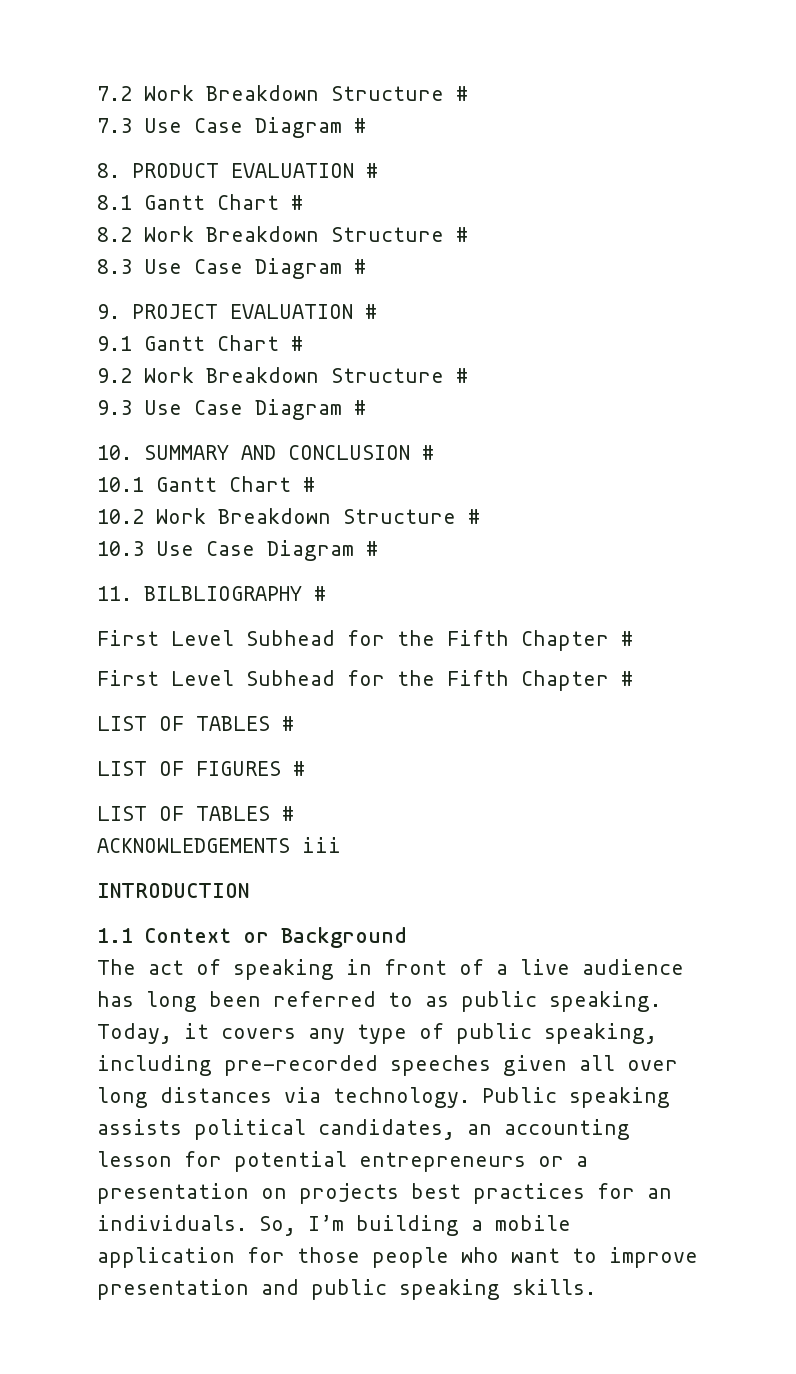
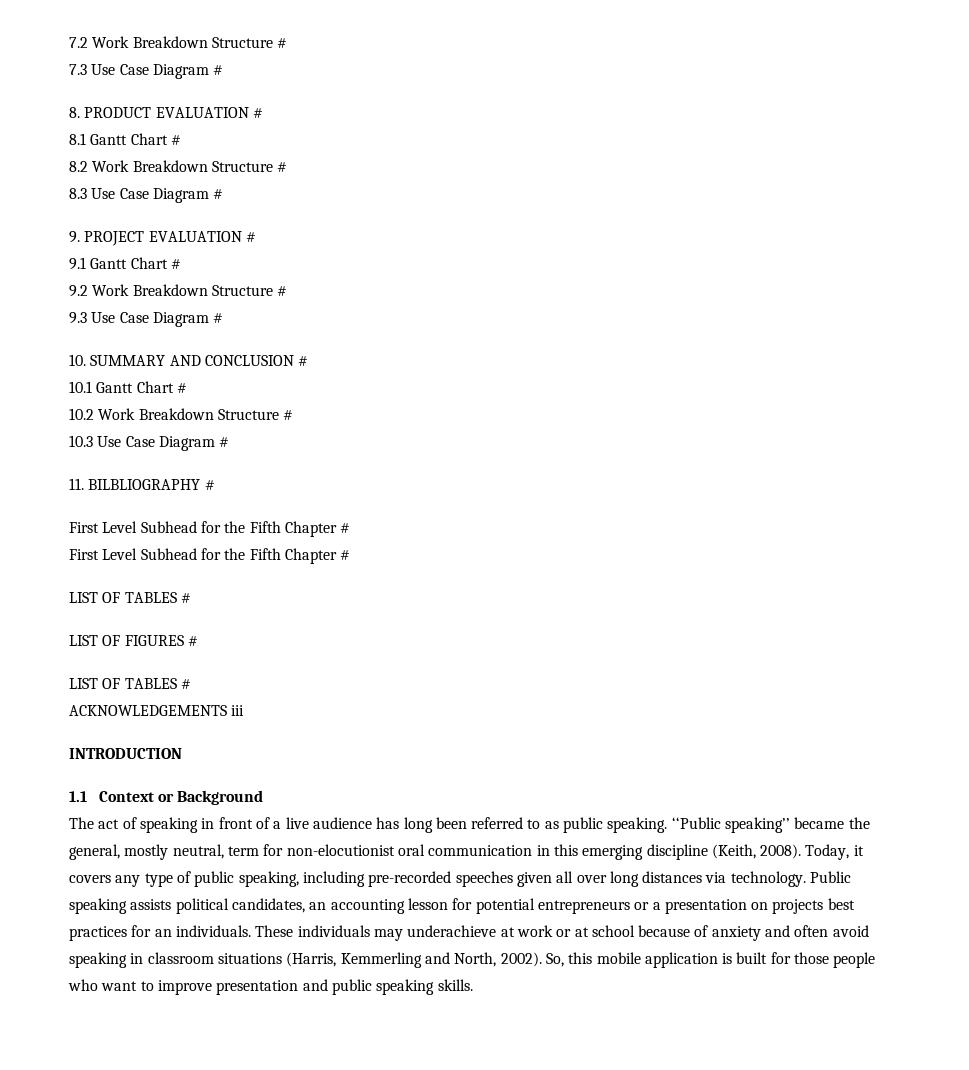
(661, 1001) none -> [671,817,870,833] [69,844,802,860] ‘‘Public speaking’’ became the general, mostly neutral, term for non-elocutionist oral communication in this emerging discipline (Keith, 2008).
[259,1215,571,1236] [97,1247,235,1268] So, I’m building a mobile application -> [255,925,869,941] [69,952,768,968] These individuals may underachieve at work or at school because of anxiety and often avoid speaking in classroom situations (Harris, Kemmerling and North, 2002). So, this mobile application is built

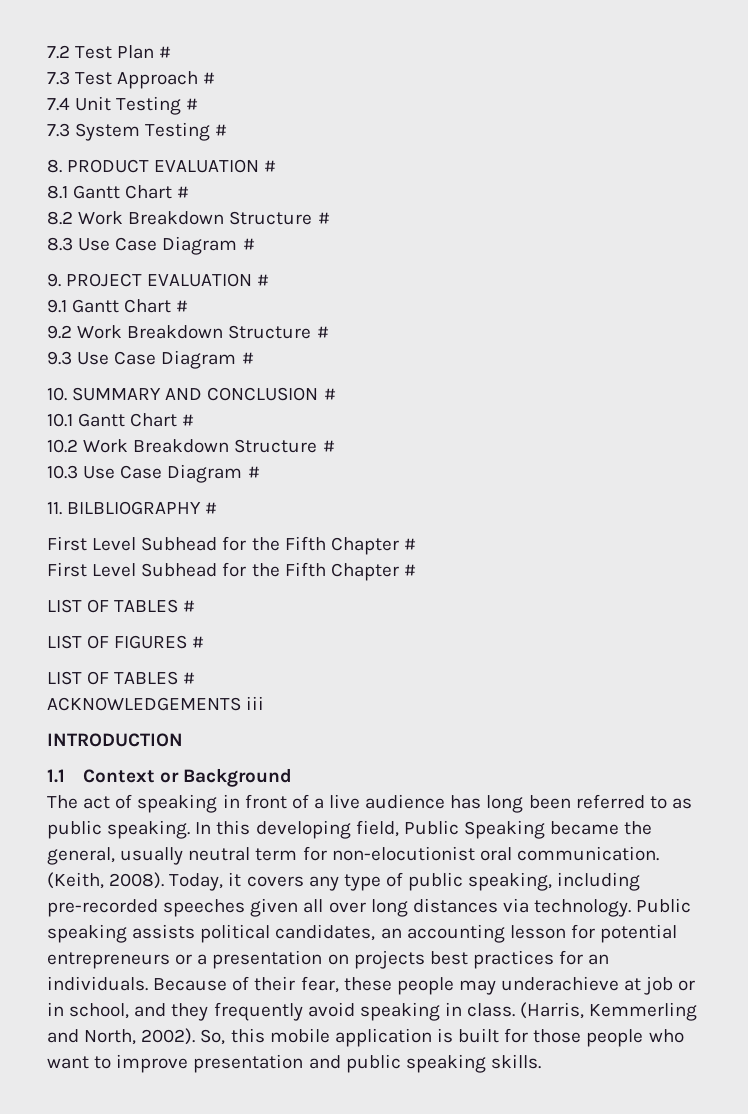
[92,36,288,48] [69,64,209,79] Work Breakdown Structure # // 7.3 Use Case Diagram -> [75,45,172,59] [47,71,216,89] [47,96,199,115] [47,122,211,141] Test Plan # // 7.3 Test Approach # // 7.4 Unit Testing # // 7.3 System Testing
[671,817,791,833] ‘‘Public speaking’’ -> [195,820,545,839] In this developing field, Public Speaking
[124,844,224,860] mostly neutral, -> [120,847,251,865] usually neutral
[428,844,708,860] communication in this emerging discipline -> [516,846,659,861] communication.
[255,925,829,941] These individuals may underachieve at work or at school because of anxiety and often -> [153,976,696,995] [47,1002,303,1021] Because of their fear, these people may underachieve at job or in school, and they frequently
[147,952,282,964] classroom situations -> [467,1003,516,1017] class.

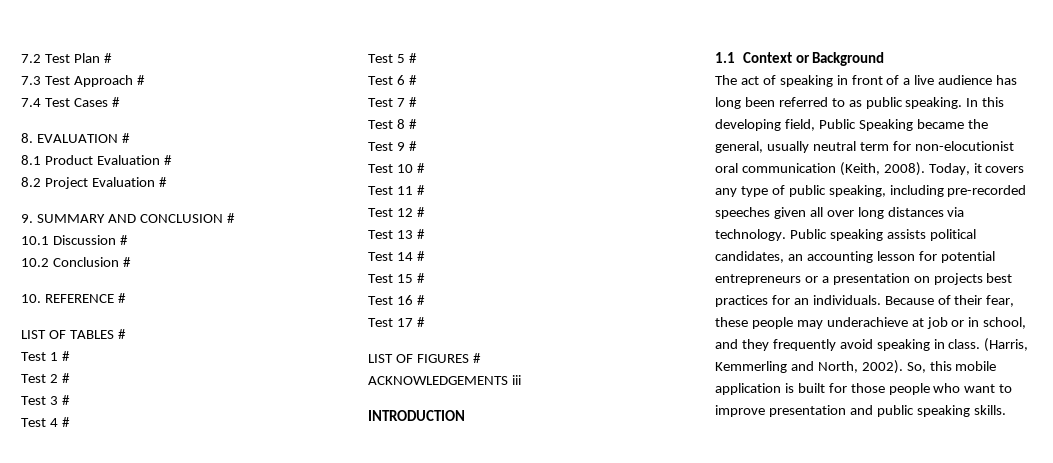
[75,96,199,115] [47,122,211,141] Unit Testing # // 7.3 System Testing -> [44,98,108,107] Test Cases
[67,159,150,173] PRODUCT -> (33, 138) none
[73,185,173,199] Gantt Chart -> [44,155,160,165] Product Evaluation
[78,211,330,225] [47,236,255,255] [47,273,270,287] [47,299,189,313] [47,325,329,339] [47,350,254,369] [47,387,67,401] Work Breakdown Structure # // 8.3 Use Case Diagram # // 9. PROJECT EVALUATION # // 9.1 Gantt Chart # // 9.2 Work Breakdown Structure # // 9.3 Use Case Diagram # // 10. -> [44,177,167,189] [21,214,33,223] Project Evaluation # // 9.
[78,413,178,427] Gantt Chart -> [52,235,116,245] Discussion
[83,439,335,453] [47,464,260,483] [47,501,218,515] [47,536,416,555] [47,562,416,581] [47,599,196,613] [47,635,205,649] [47,671,179,685] Work Breakdown Structure # // 10.3 Use Case Diagram # // 11. BILBLIOGRAPHY # // First Level Subhead for the Fifth Chapter # // First Level Subhead for the Fifth Chapter # // LIST OF TABLES # // LIST OF FIGURES # // LIST OF TABLES -> [52,257,131,267] [21,293,126,303] [21,329,126,339] [21,351,70,361] [21,373,70,383] [21,395,70,405] [21,417,70,427] [368,53,417,63] [368,75,417,85] [368,97,417,107] [368,119,417,129] [368,141,417,151] [368,163,425,173] [368,185,425,195] [368,207,425,217] [368,229,425,239] [368,251,425,261] [368,273,425,283] [368,295,425,305] [368,317,425,327] [368,354,469,363] Conclusion # // 10. REFERENCE # // LIST OF TABLES # // Test 1 # // Test 2 # // Test 3 # // Test 4 # // Test 5 # // Test 6 # // Test 7 # // Test 8 # // Test 9 # // Test 10 # // Test 11 # // Test 12 # // Test 13 # // Test 14 # // Test 15 # // Test 16 # // Test 17 # // LIST OF FIGURES
[516,846,659,861] communication. -> [741,163,836,173] communication

